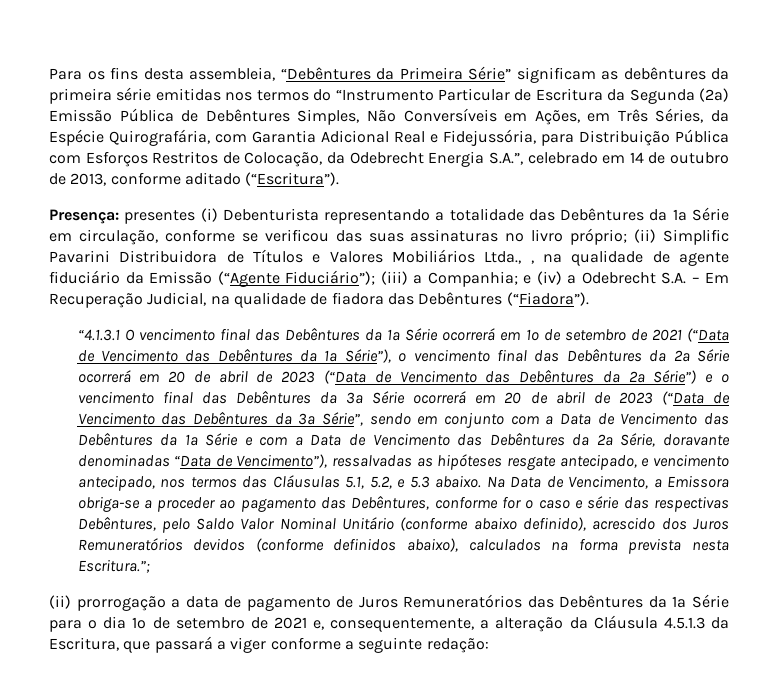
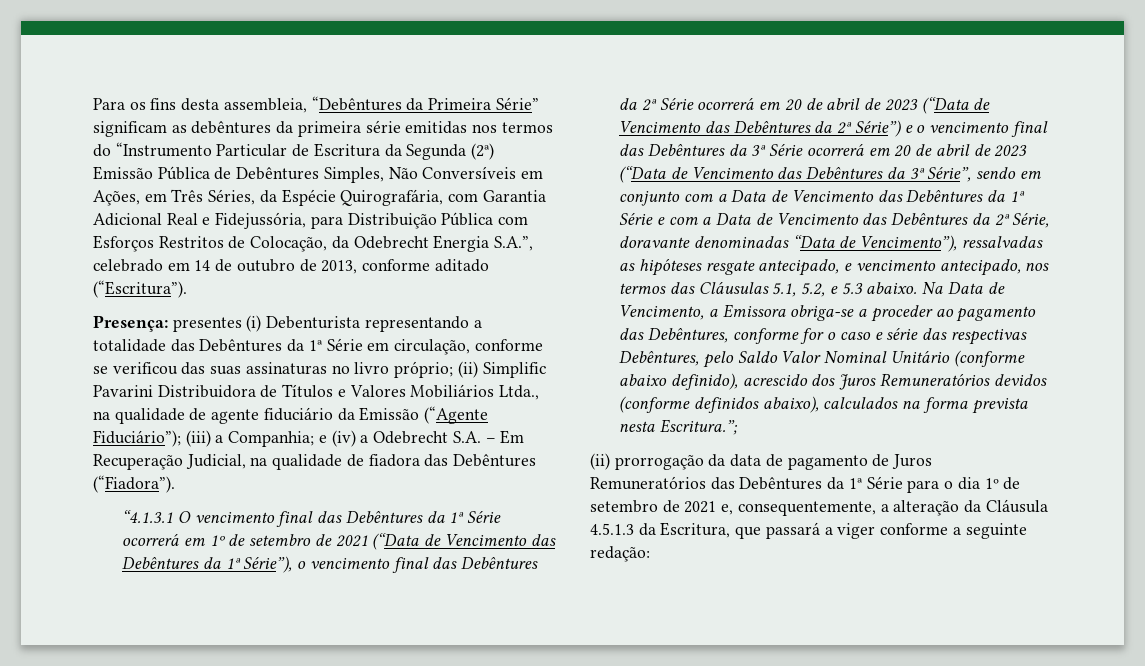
[530,260,534,264] , -> (540, 392) none
[171,599,181,608] a -> [708,454,726,467] da

